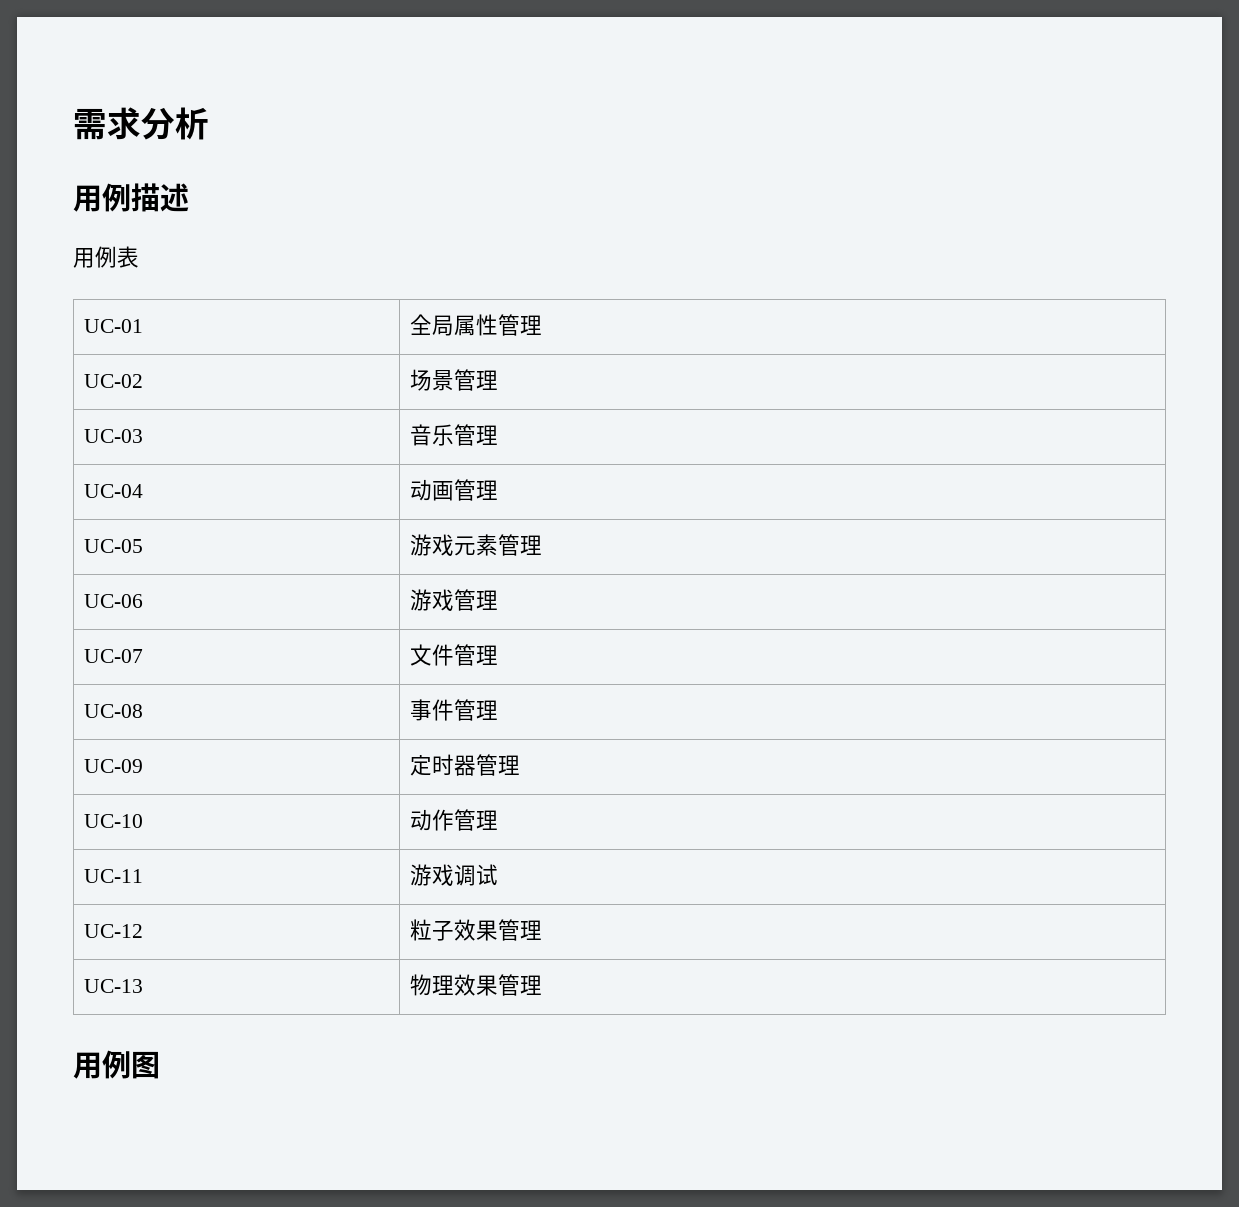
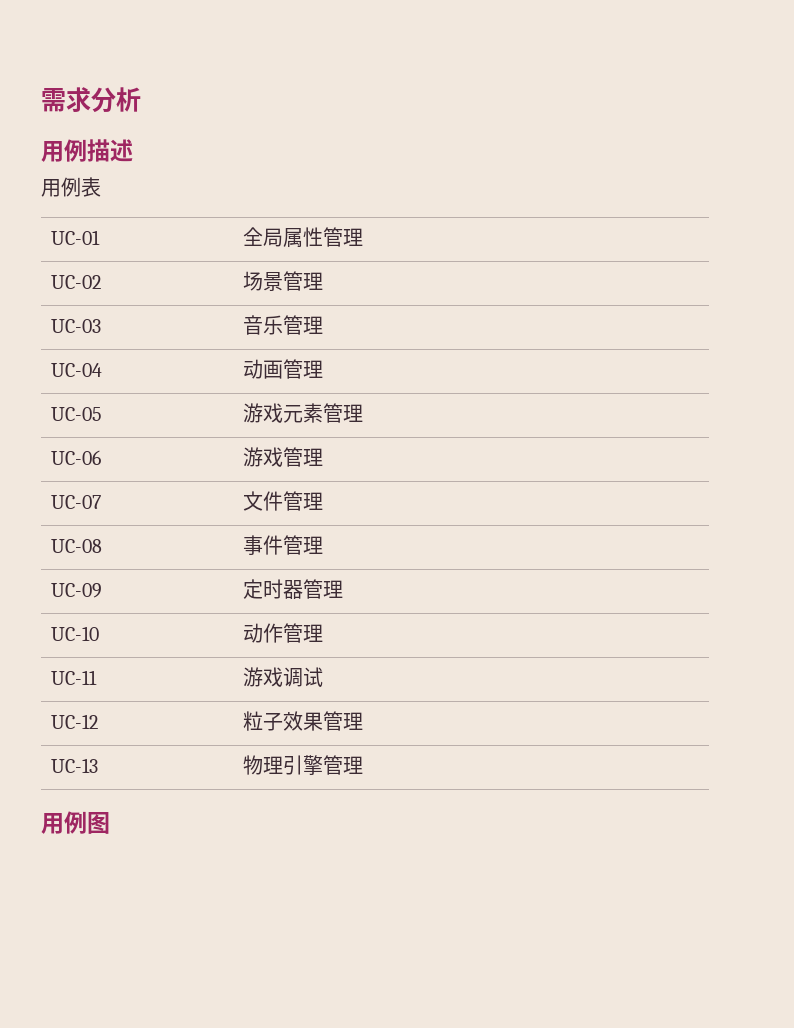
[454,974,499,996] 效果 -> [282,755,323,775] 引擎

